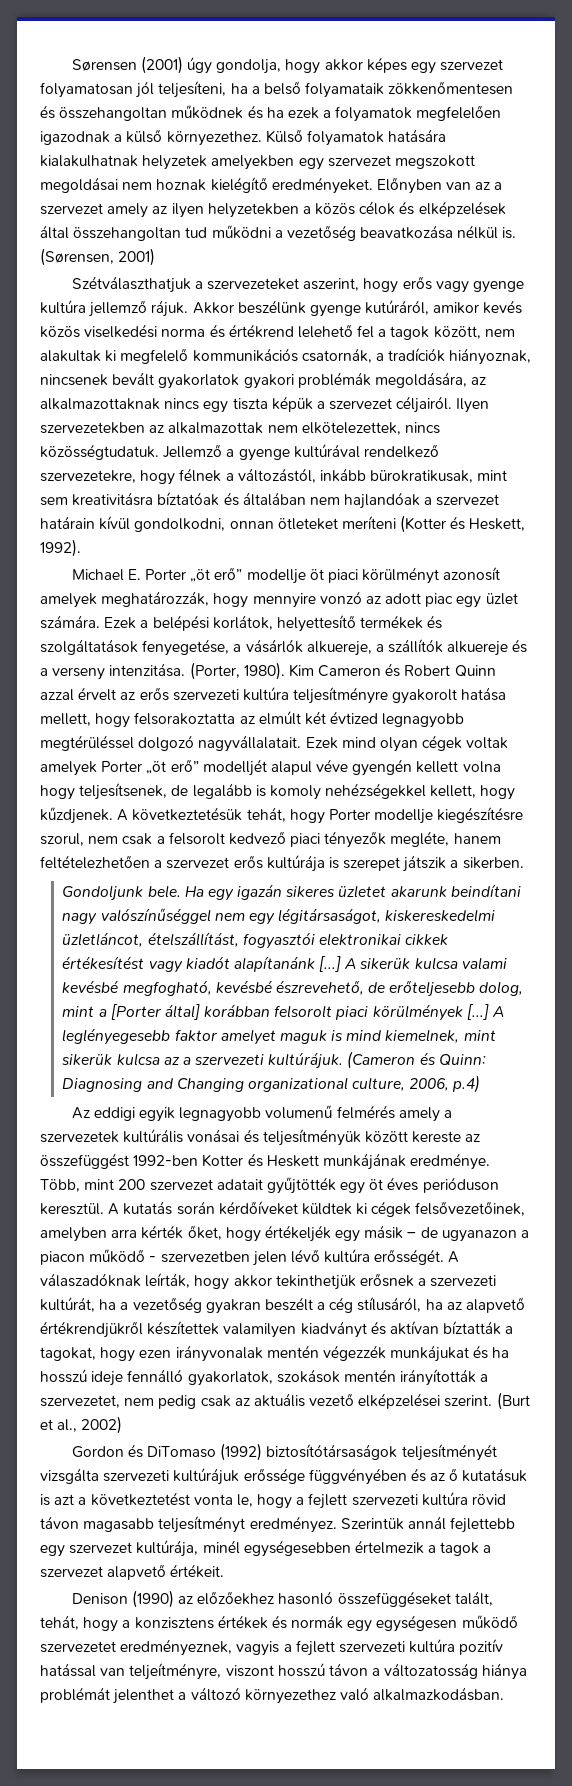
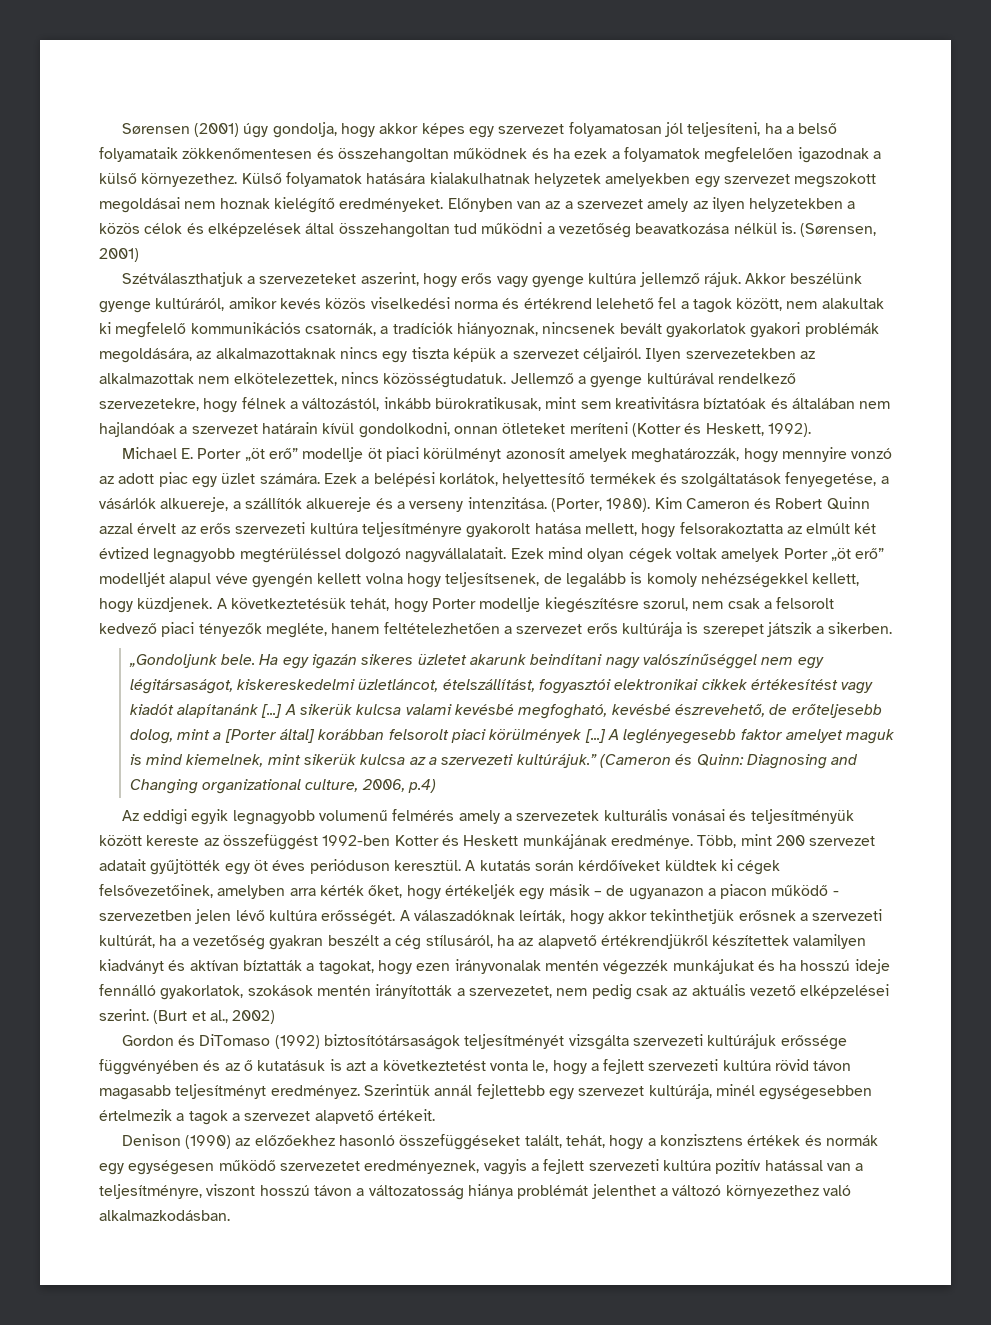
[365,300,430,315] kutúráról, -> [155,298,225,311] kultúráról,
[40,807,113,824] kűzdjenek. -> [137,597,213,612] küzdjenek.
[62,885,144,901] Gondoljunk -> [128,654,217,668] „Gondoljunk
[268,1052,344,1069] kultúrájuk. -> [516,754,597,768] kultúrájuk.”
[123,1129,184,1143] kultúrális -> [603,809,668,821] kulturális
[129,1663,222,1680] teljeítményre, -> [855,1163,864,1171] [99,1184,202,1199] a teljesítményre,

